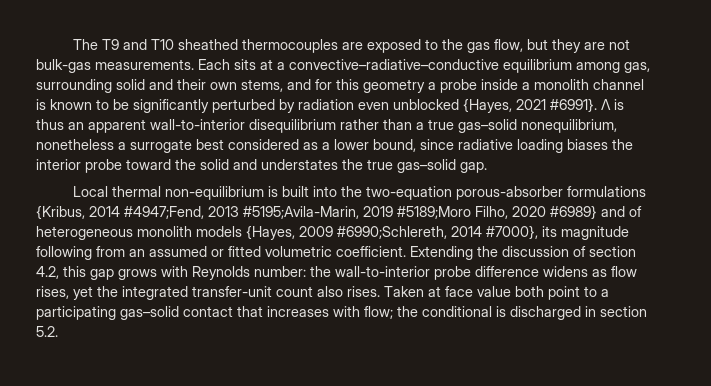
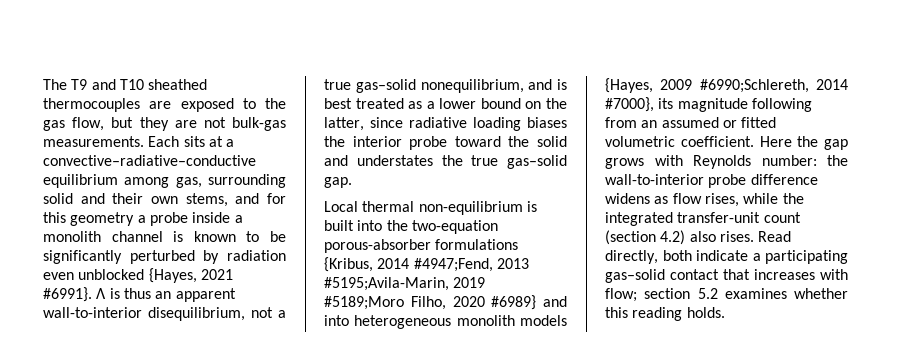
[249,119,412,133] disequilibrium rather than -> [148,307,273,321] disequilibrium, not
[36,139,416,153] nonetheless a surrogate best considered as a lower bound, -> [528,79,567,90] [324,98,567,109] [324,117,364,131] and is best treated as a lower bound on the latter,
[629,206,642,217] of -> [324,315,349,326] into
[410,246,636,260] [36,266,86,279] Extending the discussion of section 4.2, this -> [759,136,819,147] Here the
[73,286,93,300] yet -> [743,193,779,204] while
[317,286,597,300] also rises. Taken at face value both point to -> [605,230,792,245] [605,250,748,264] (section 4.2) also rises. Read directly, both indicate
[397,306,647,320] [36,326,58,337] the conditional is discharged in section 5.2. -> [644,288,848,299] [605,307,725,321] section 5.2 examines whether this reading holds.

